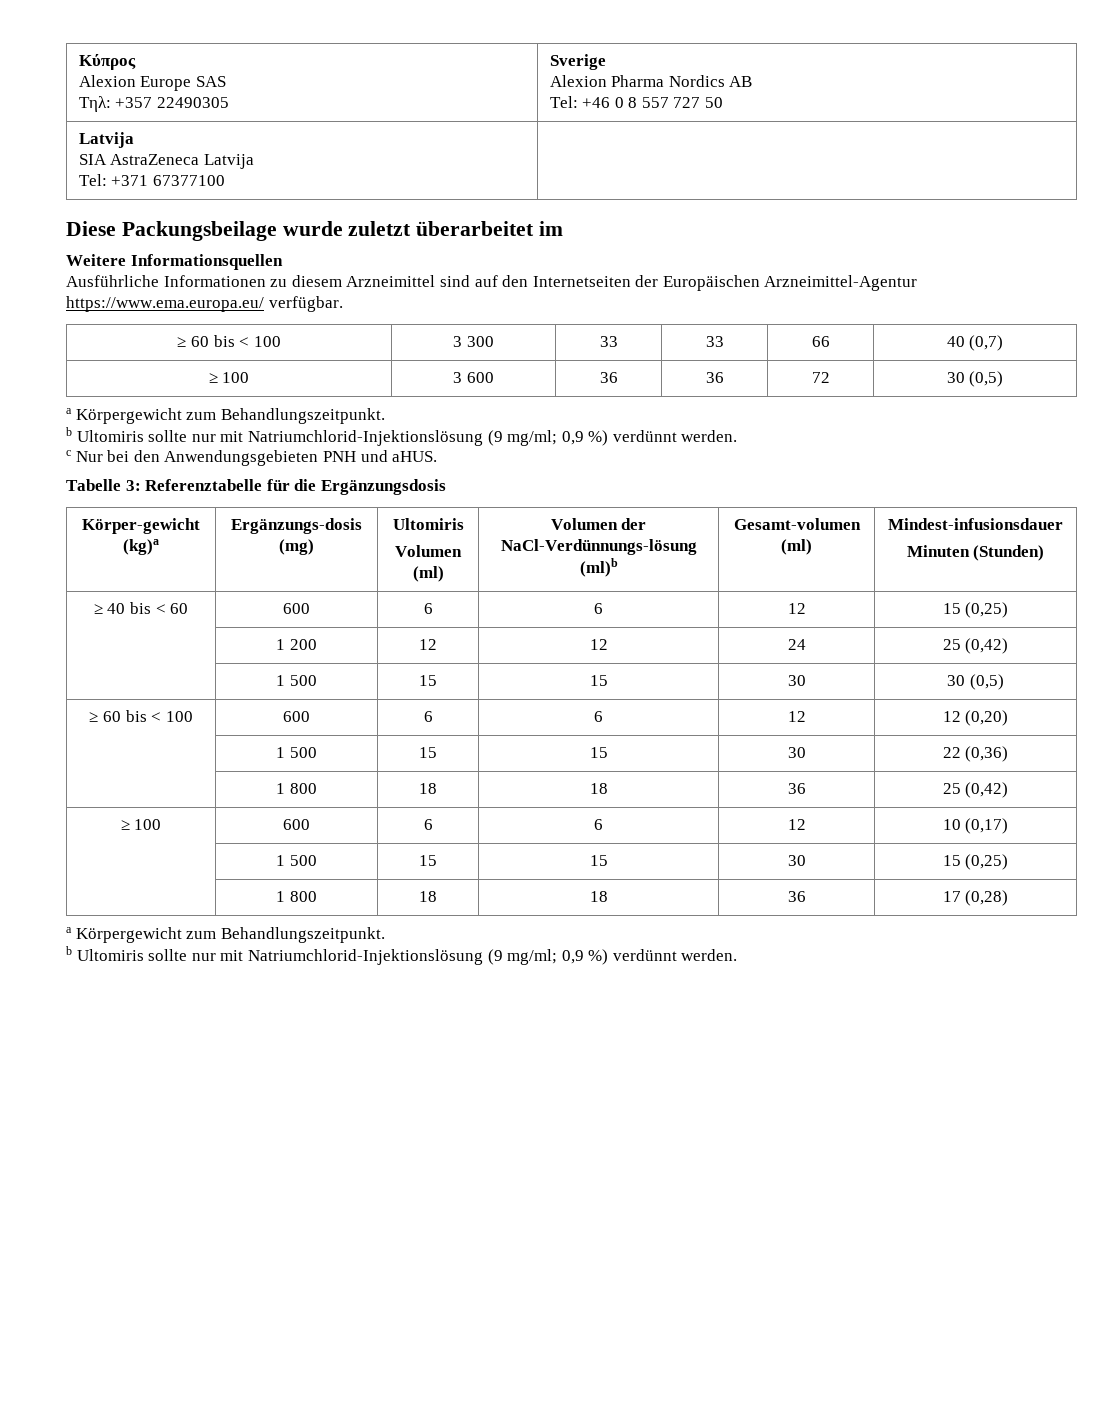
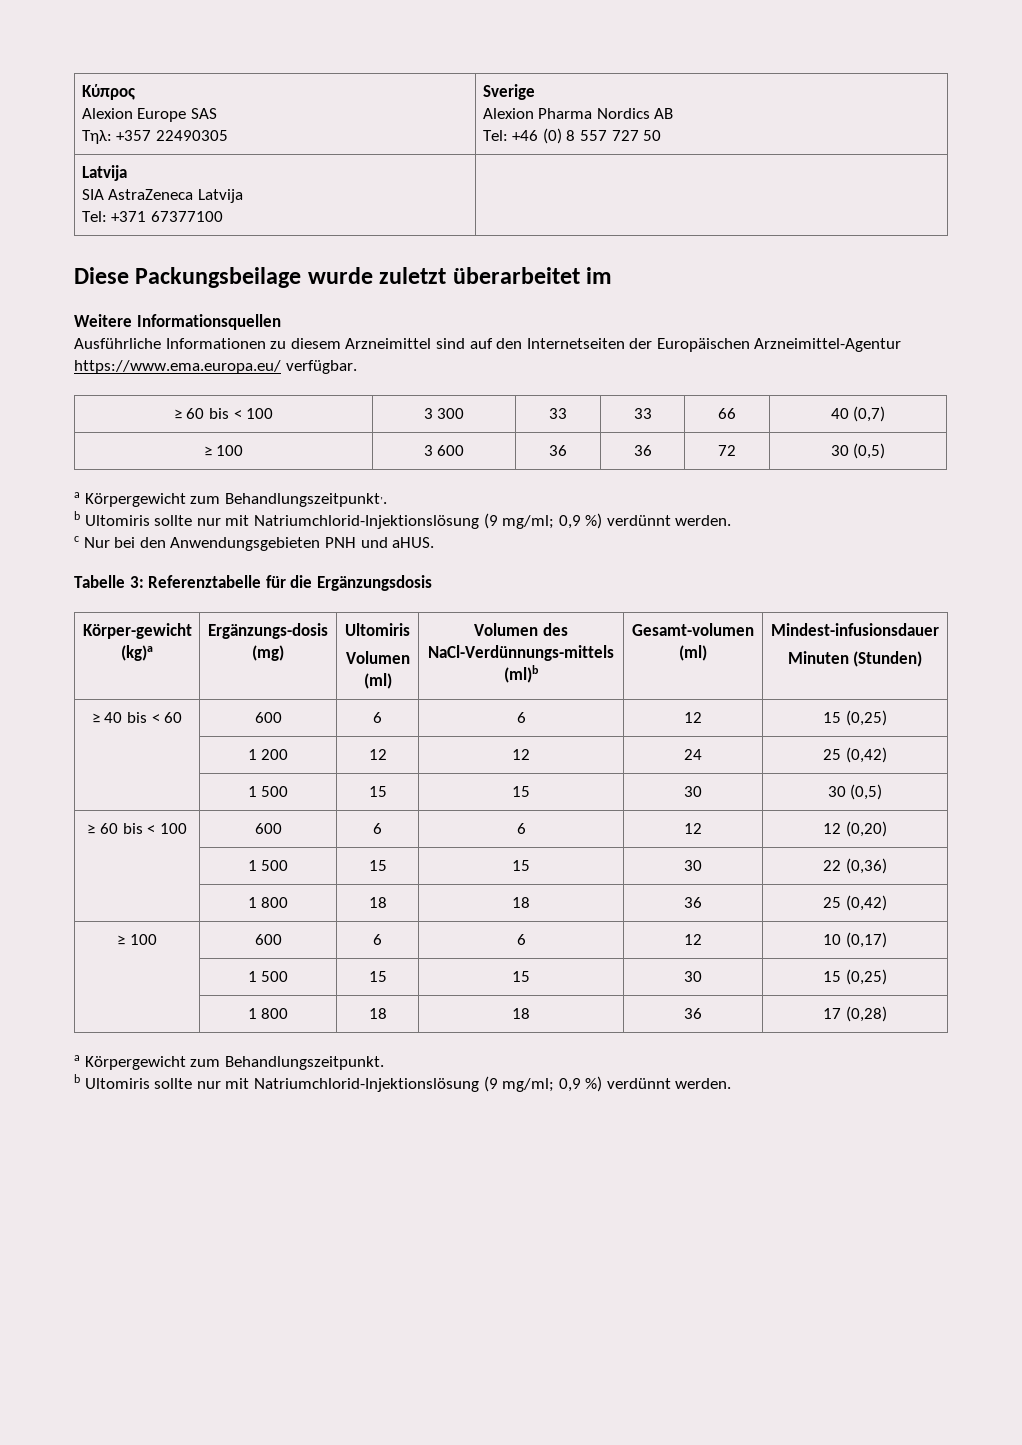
[614,97,624,108] 0 -> [542,128,562,144] (0)
[220,408,385,424] Behandlungszeitpunkt. -> [224,493,387,507] Behandlungszeitpunkt,.
[621,518,647,530] [500,539,697,555] der NaCl-Verdünnungs-lösung -> [542,623,568,636] [428,645,614,661] des NaCl-Verdünnungs-mittels

